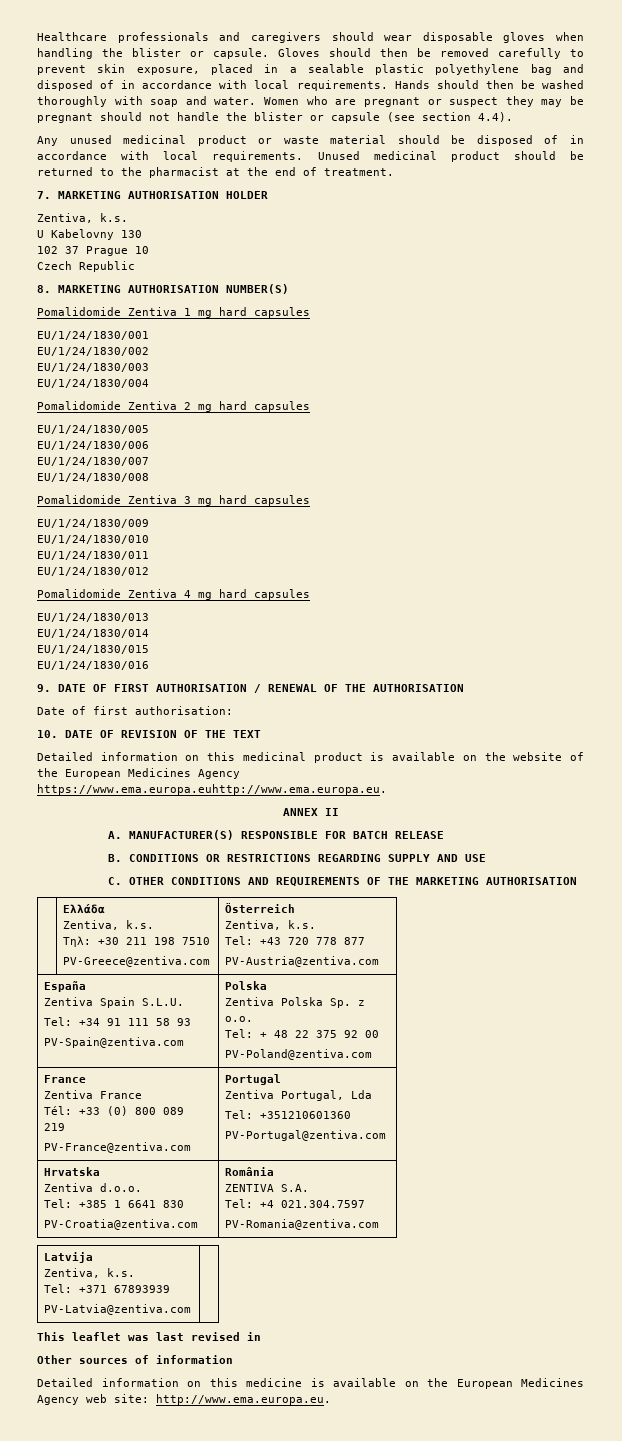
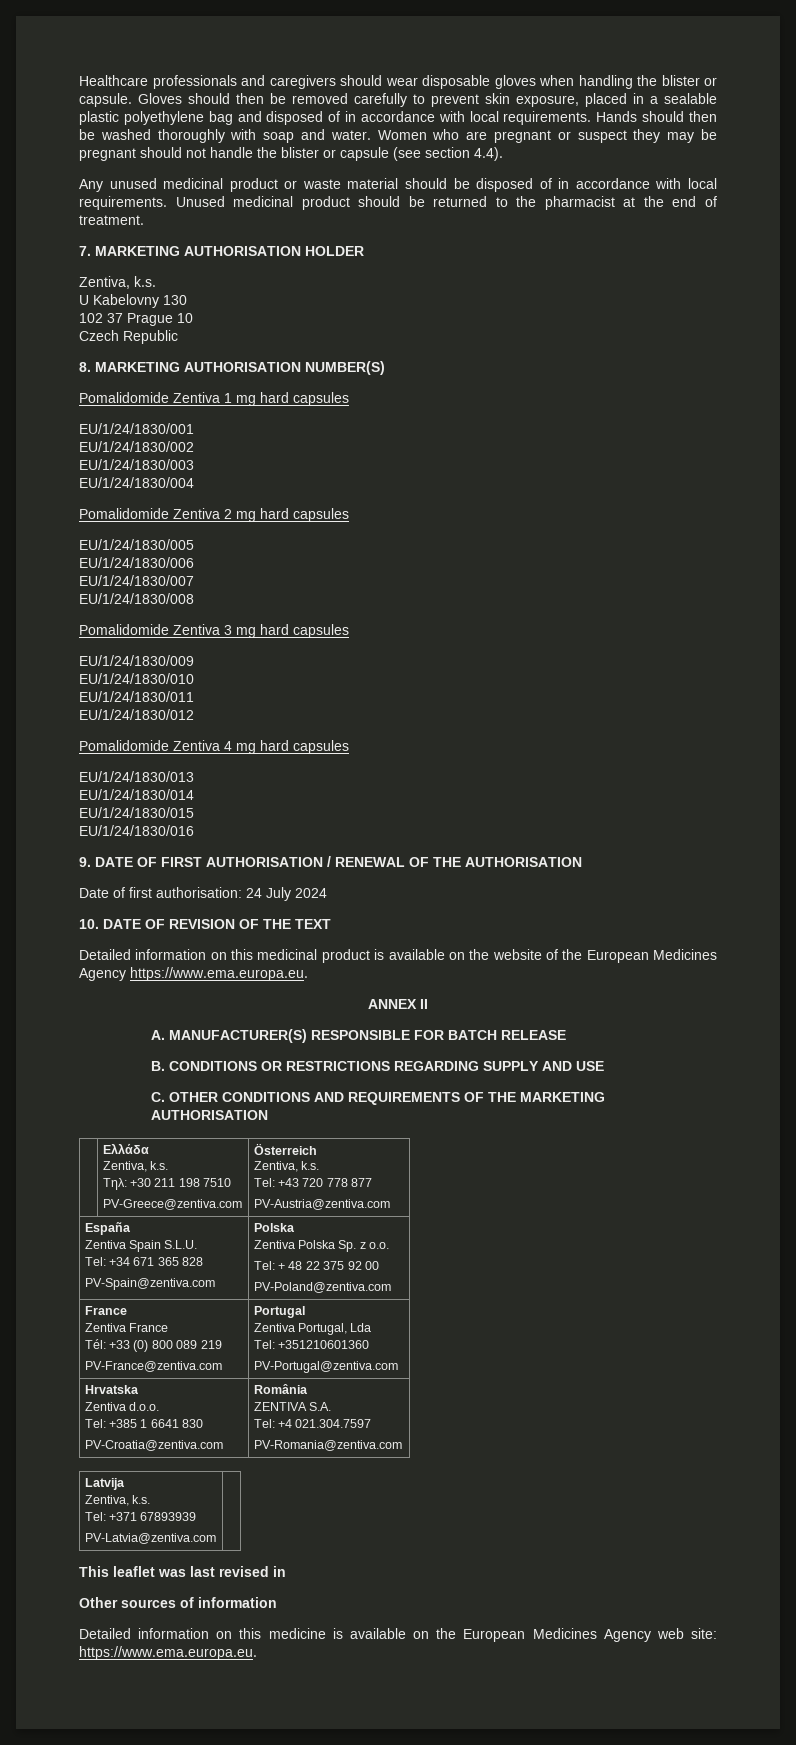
(233, 710) none -> [246,887,327,901] 24 July 2024
[37,784,387,795] https://www.ema.europa.euhttp://www.ema.europa.eu. -> [130,967,308,981] https://www.ema.europa.eu.
[107,1018,192,1026] 91 111 58 93 -> [133,1257,204,1266] 671 365 828
[156,1394,331,1405] http://www.ema.europa.eu. -> [79,1646,257,1660] https://www.ema.europa.eu.

